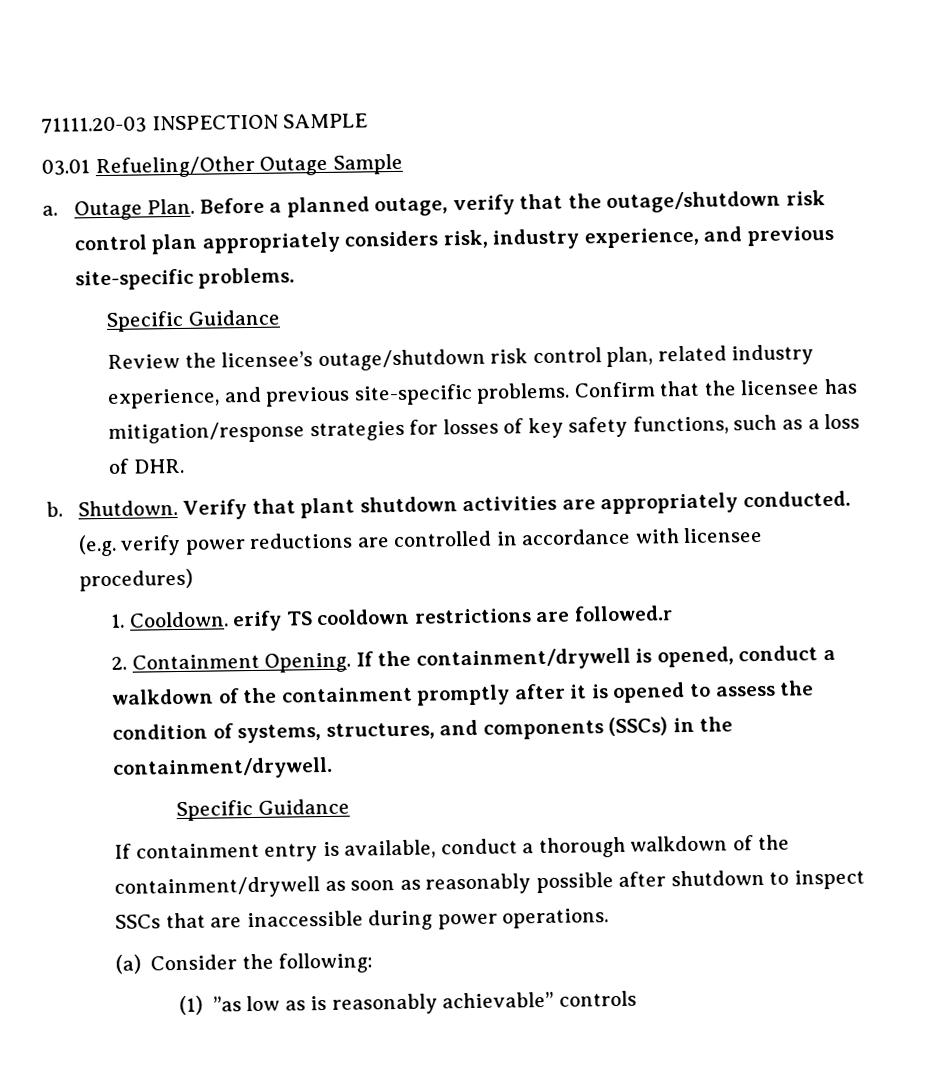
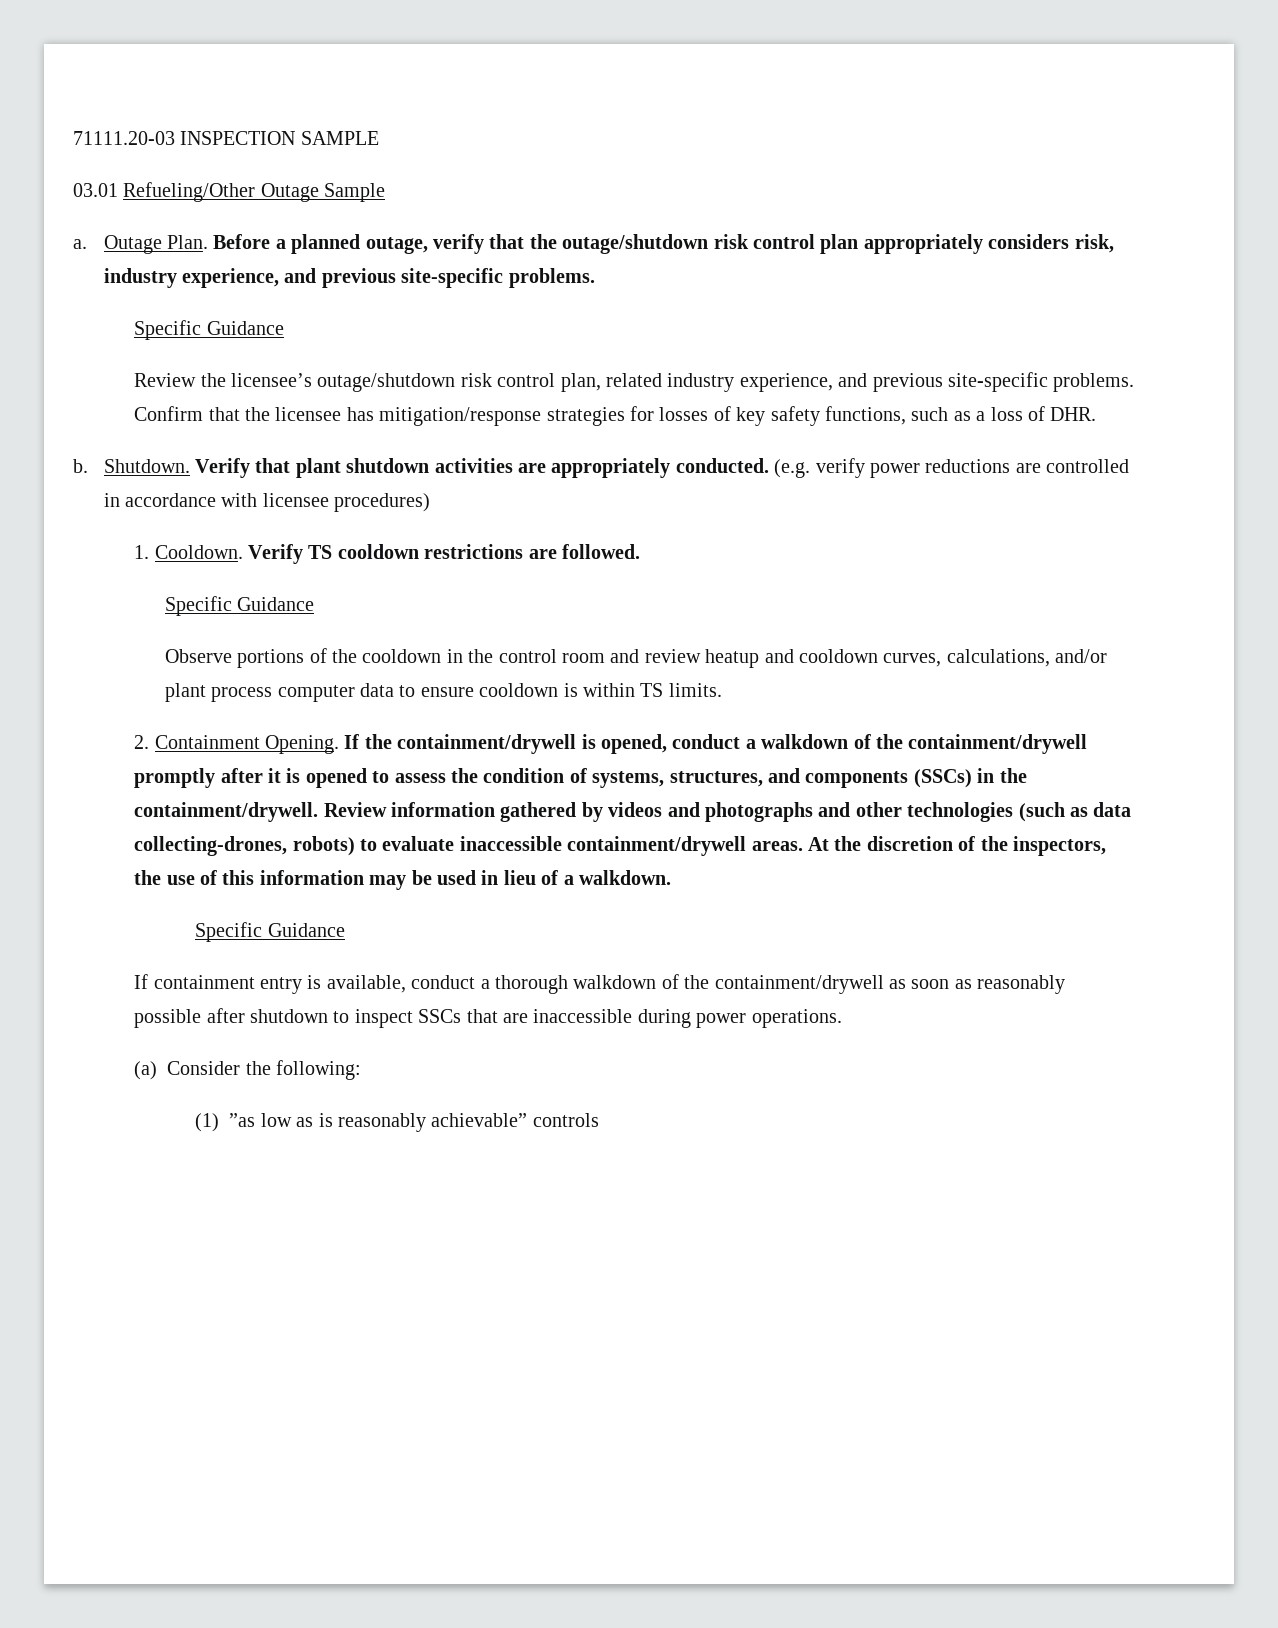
[232,610,283,632] erify -> [247,544,303,564] Verify
[573,605,673,622] followed.r -> [561,544,640,559] [164,596,315,616] [164,648,1108,668] [164,683,722,702] followed. // Specific Guidance // Observe portions of the cooldown in the control room and review heatup and cooldown curves, calculations, and/or plant process computer data to ensure cooldown is within TS limits.
[281,686,413,703] containment -> [908,734,1088,754] containment/drywell
(334, 768) none -> [323,802,1132,822] [134,836,1106,856] [134,870,671,890] Review information gathered by videos and photographs and other technologies (such as data collecting-drones, robots) to evaluate inaccessible containment/drywell areas. At the discretion of the inspectors, the use of this information may be used in lieu of a walkdown.

